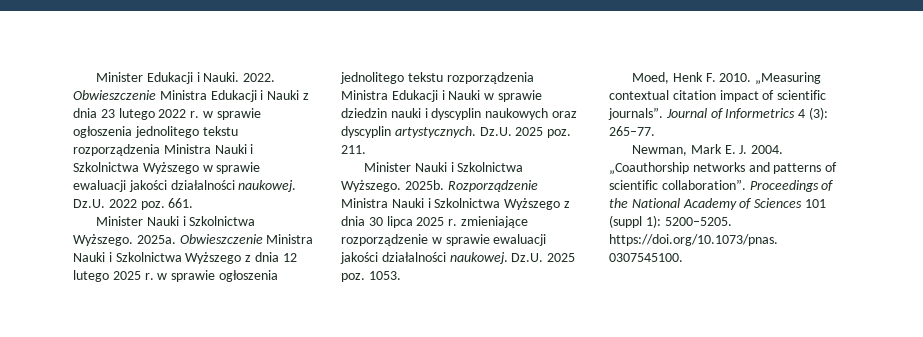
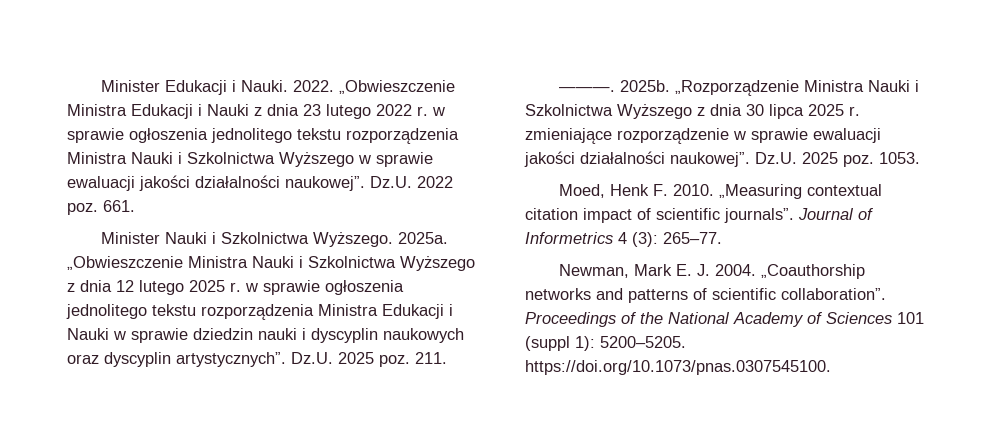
[73,90,156,100] Obwieszczenie -> [339,80,456,94] „Obwieszczenie
[238,180,297,192] naukowej. -> [285,176,365,191] naukowej”.
[179,234,263,244] Obwieszczenie -> [67,256,183,270] „Obwieszczenie
[394,126,476,138] artystycznych. -> [176,352,286,367] artystycznych”.
[364,162,524,172] [341,180,538,192] Minister Nauki i Szkolnictwa Wyższego. 2025b. Rozporządzenie -> [559,80,800,96] ———. 2025b. „Rozporządzenie
[449,252,508,264] naukowej. -> [670,152,750,167] naukowej”.

